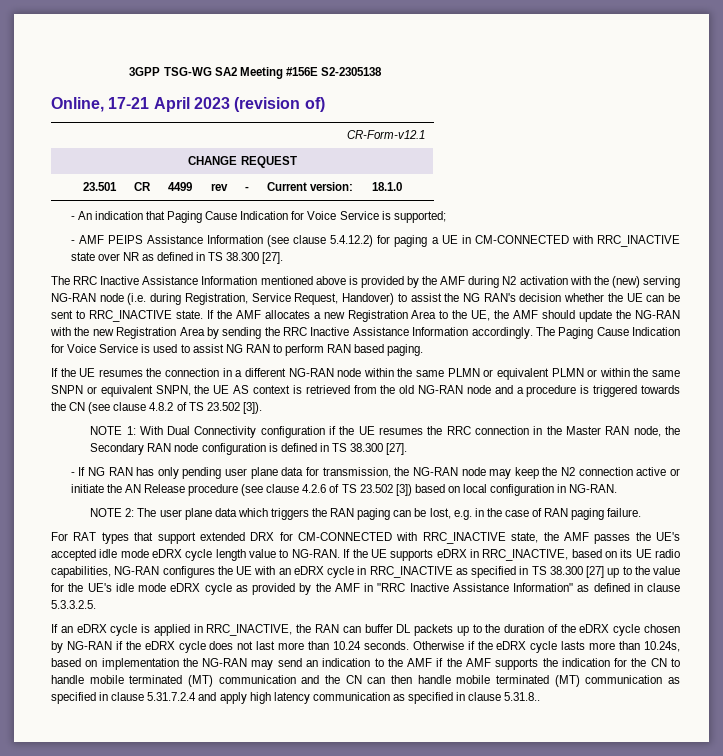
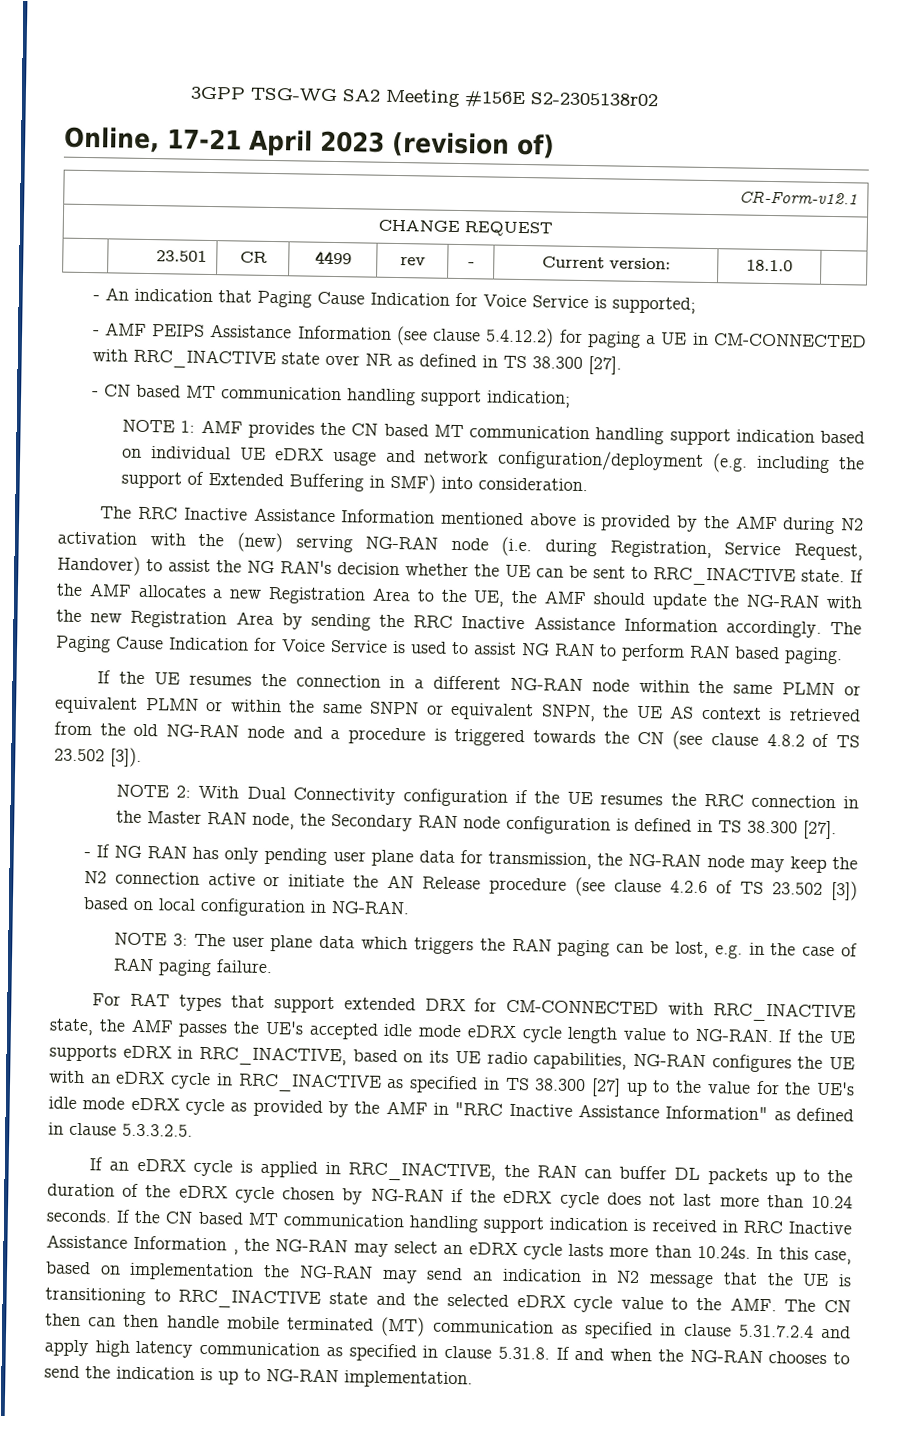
[320,67,382,76] S2-2305138 -> [530,92,660,107] S2-2305138r02
(284, 258) none -> [91,384,571,408] [122,419,865,446] [122,446,865,473] [121,471,589,494] // - CN based MT communication handling support indication; // NOTE 1: AMF provides the CN based MT communication handling support indication based on individual UE eDRX usage and network configuration/deployment (e.g. including the support of Extended Buffering in SMF) into consideration.
[126,426,136,435] 1: -> [176,785,192,798] 2:
[125,508,135,517] 2: -> [172,933,188,946] 3:
[412,641,493,650] Otherwise if the -> [116,1209,852,1235] [46,1234,464,1257] If the CN based MT communication handling support indication is received in RRC Inactive Assistance Information , the NG-RAN may select an
[644,641,681,652] 10.24s, -> [697,1245,852,1265] 10.24s. In this case,
[374,658,681,670] [51,675,362,687] to the AMF if the AMF supports the indication for the CN to handle mobile terminated (MT) communication and the CN -> [590,1270,853,1289] [45,1287,851,1313] [45,1313,81,1327] in N2 message that the UE is transitioning to RRC_INACTIVE state and the selected eDRX cycle value to the AMF. The CN then
[504,692,541,701] 5.31.8.. -> [497,1346,851,1365] [44,1365,473,1389] 5.31.8. If and when the NG-RAN chooses to send the indication is up to NG-RAN implementation.

